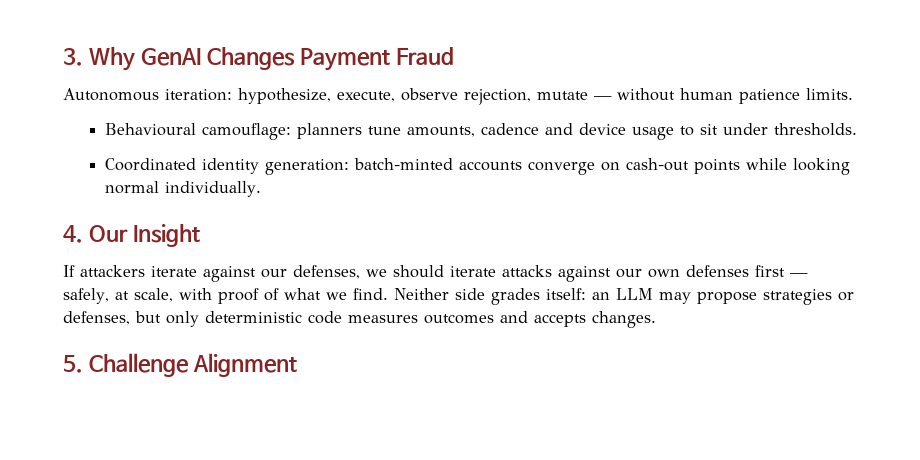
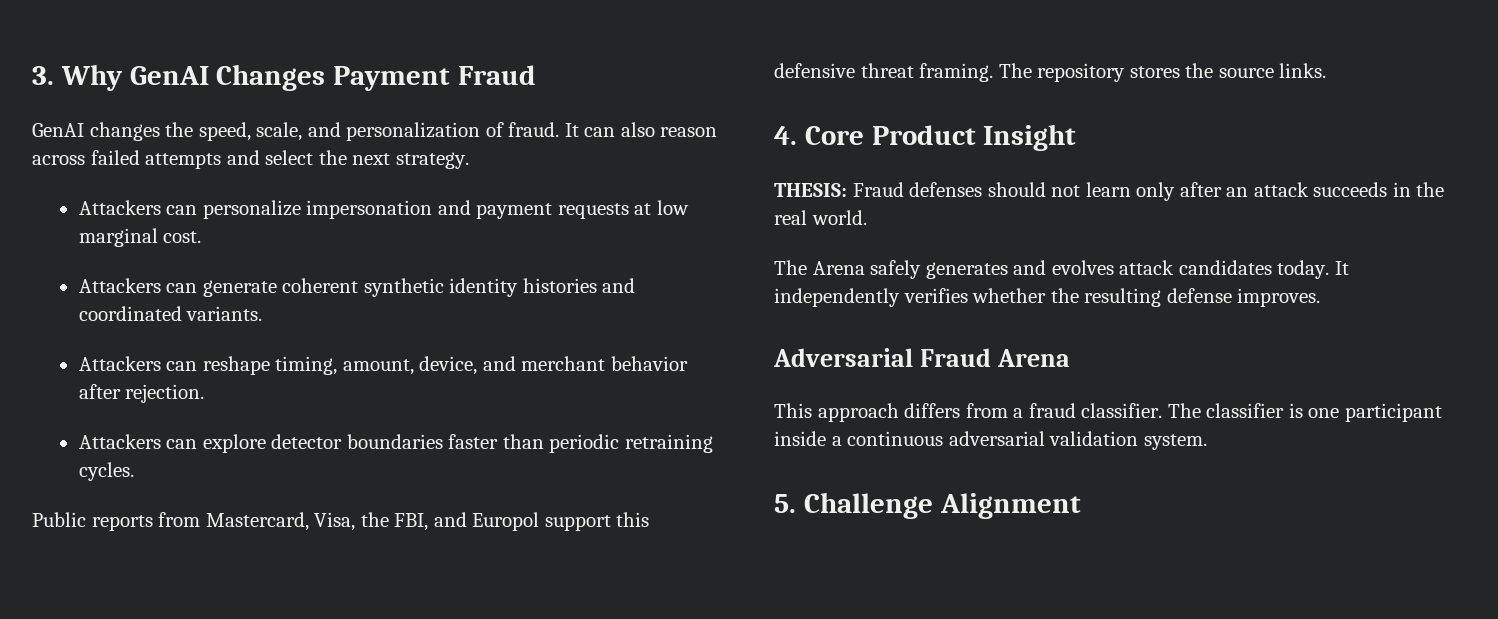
[63,88,853,105] [104,123,857,140] [104,158,850,175] [104,181,261,197] Autonomous iteration: hypothesize, execute, observe rejection, mutate — without human patience limits. // Behavioural camouflage: planners tune amounts, cadence and device usage to sit under thresholds. // Coordinated identity generation: batch-minted accounts converge on cash-out points while looking normal individually. -> [32,122,718,141] [32,150,469,169] [78,200,689,219] [78,228,202,247] [78,278,636,297] [78,306,263,321] [78,356,688,375] [78,384,205,403] [78,434,713,453] [78,462,134,481] [32,512,650,531] [774,63,1327,82] GenAI changes the speed, scale, and personalization of fraud. It can also reason across failed attempts and select the next strategy. // Attackers can personalize impersonation and payment requests at low marginal cost. // Attackers can generate coherent synthetic identity histories and coordinated variants. // Attackers can reshape timing, amount, device, and merchant behavior after rejection. // Attackers can explore detector boundaries faster than periodic retraining cycles. // Public reports from Mastercard, Visa, the FBI, and Europol support this defensive threat framing. The repository stores the source links.
[88,225,128,242] Our -> [804,125,976,145] Core Product
[63,265,808,282] [63,288,854,305] [63,311,656,328] If attackers iterate against our defenses, we should iterate attacks against our own defenses first — safely, at scale, with proof of what we find. Neither side grades itself: an LLM may propose strategies or defenses, but only deterministic code measures outcomes and accepts changes. -> [774,182,1445,201] [774,210,867,225] [774,260,1349,279] [774,288,1321,307] [773,348,1070,367] [774,403,1442,422] [774,431,1207,450] THESIS: Fraud defenses should not learn only after an attack succeeds in the real world. // The Arena safely generates and evolves attack candidates today. It independently verifies whether the resulting defense improves. // Adversarial Fraud Arena // This approach differs from a fraud classifier. The classifier is one participant inside a continuous adversarial validation system.

